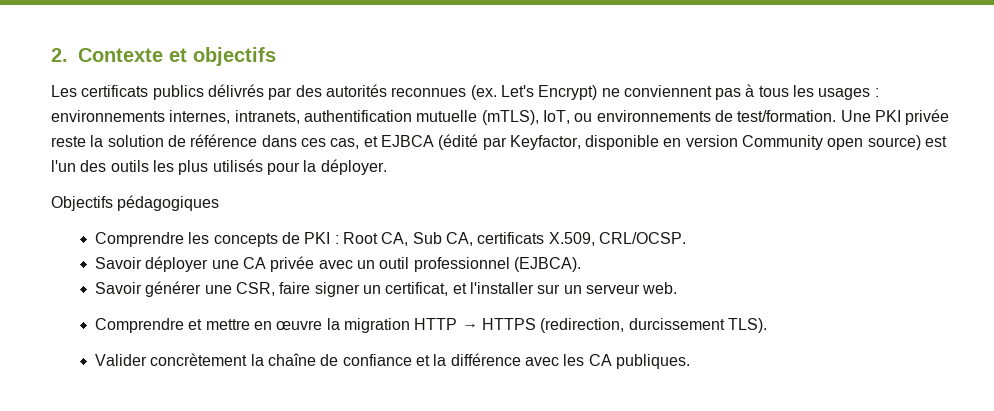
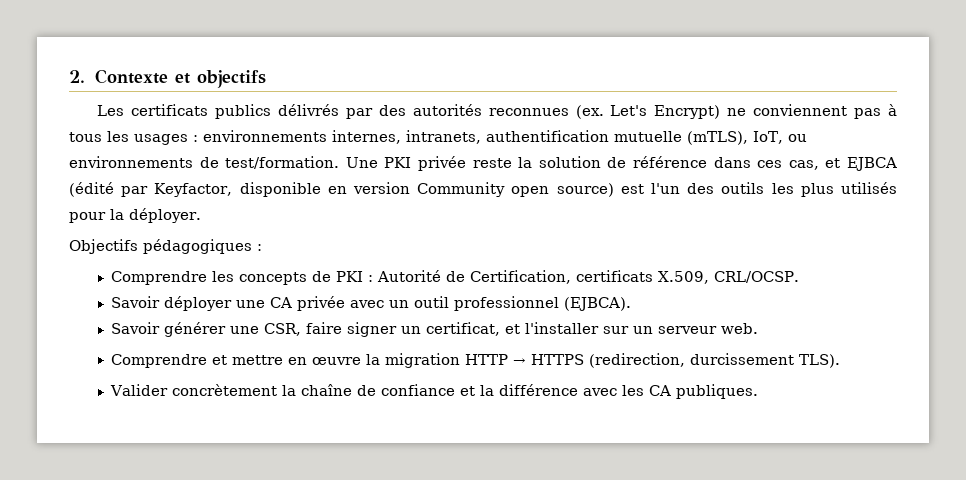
(220, 203) none -> [257,244,262,251] :
[343,232,473,246] Root CA, Sub CA, -> [377,270,572,284] Autorité de Certification,

